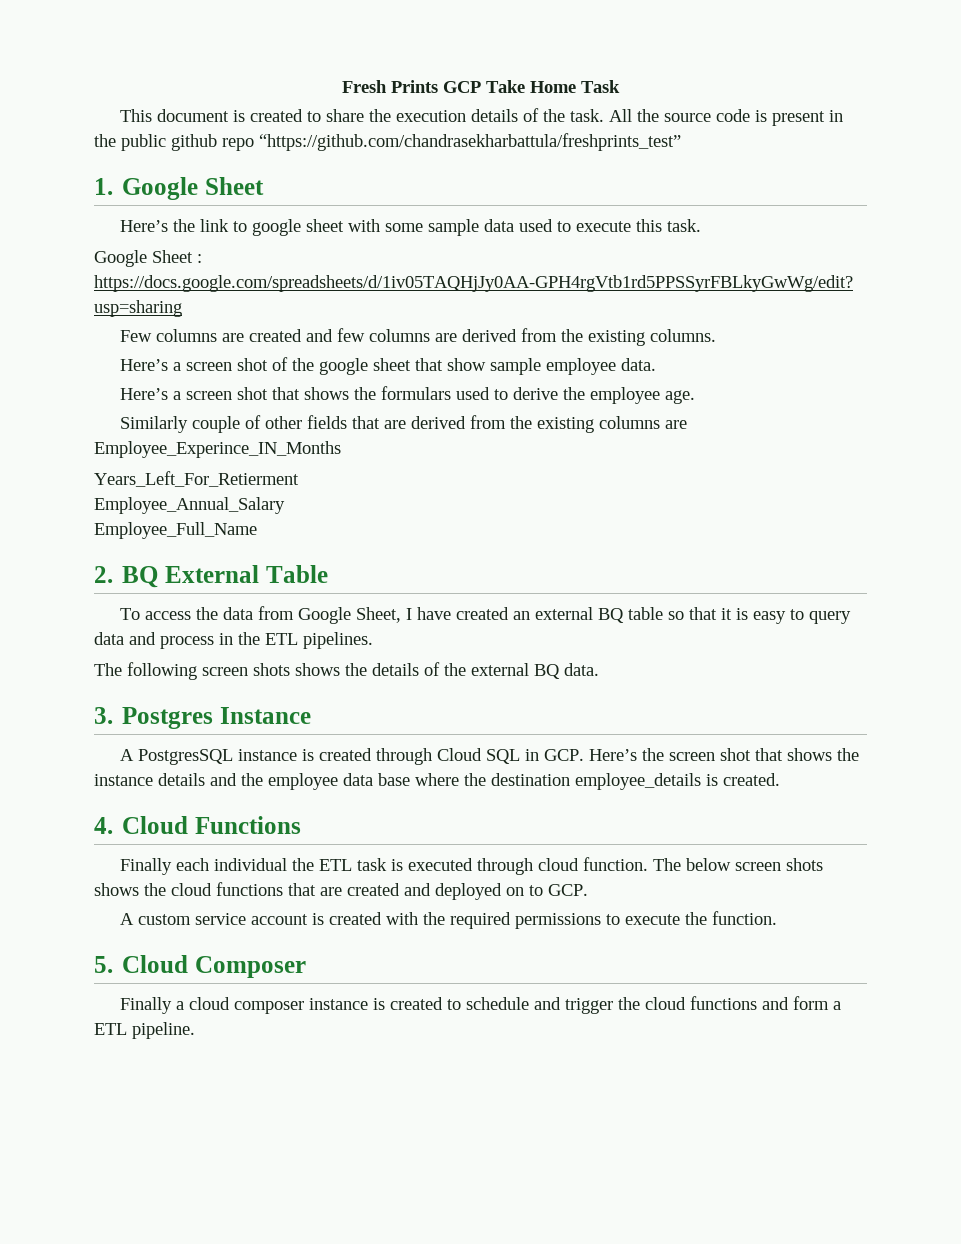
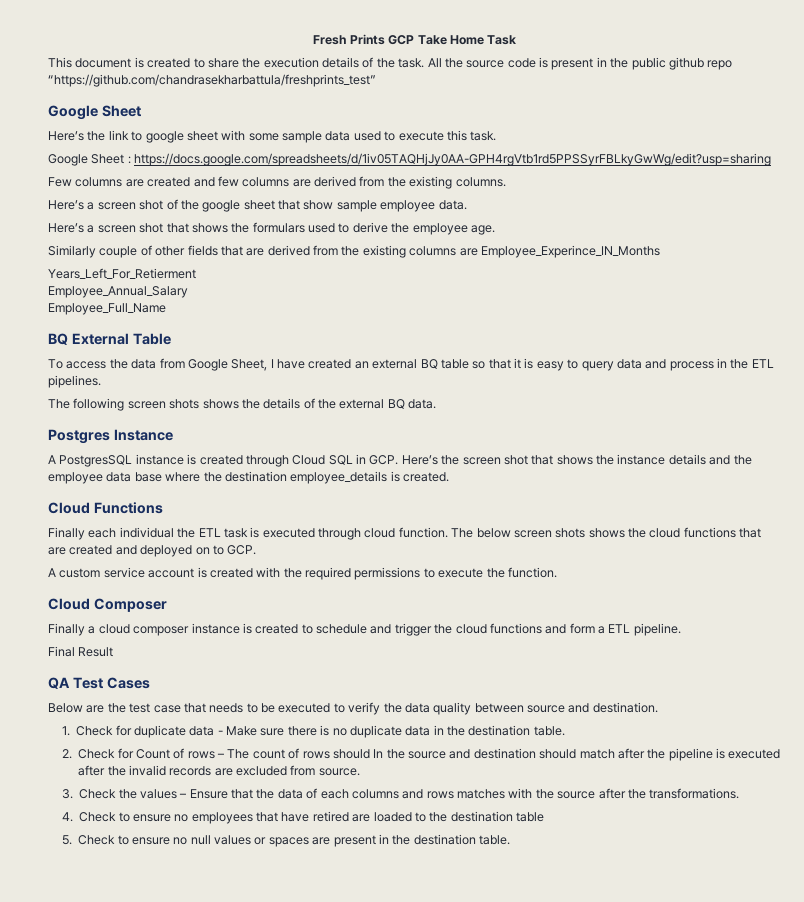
[94,178,113,195] 1. -> (376, 80) none
[94,566,113,583] 2. -> (166, 309) none
[94,707,113,724] 3. -> (437, 404) none
[94,817,113,834] 4. -> (449, 477) none
[94,956,113,973] 5. -> (557, 572) none
(195, 1030) none -> [48,646,114,657] [48,677,150,689] [48,702,658,715] [61,725,565,738] [61,748,781,761] [78,765,360,776] [61,788,740,799] [61,811,545,824] [61,834,511,847] // Final Result // QA Test Cases // Below are the test case that needs to be executed to verify the data quality between source and destination. // 1. Check for duplicate data - Make sure there is no duplicate data in the destination table. // 2. Check for Count of rows – The count of rows should In the source and destination should match after the pipeline is executed after the invalid records are excluded from source. // 3. Check the values – Ensure that the data of each columns and rows matches with the source after the transformations. // 4. Check to ensure no employees that have retired are loaded to the destination table // 5. Check to ensure no null values or spaces are present in the destination table.

